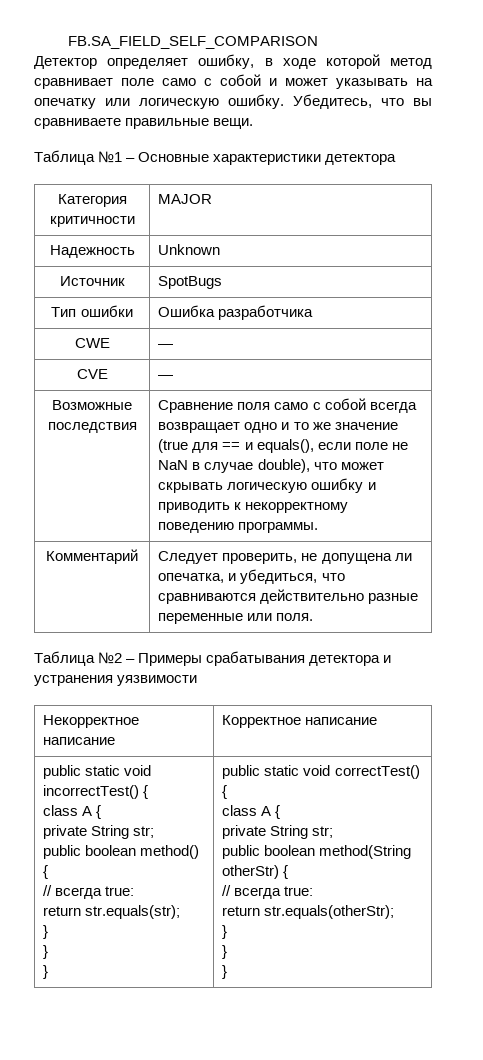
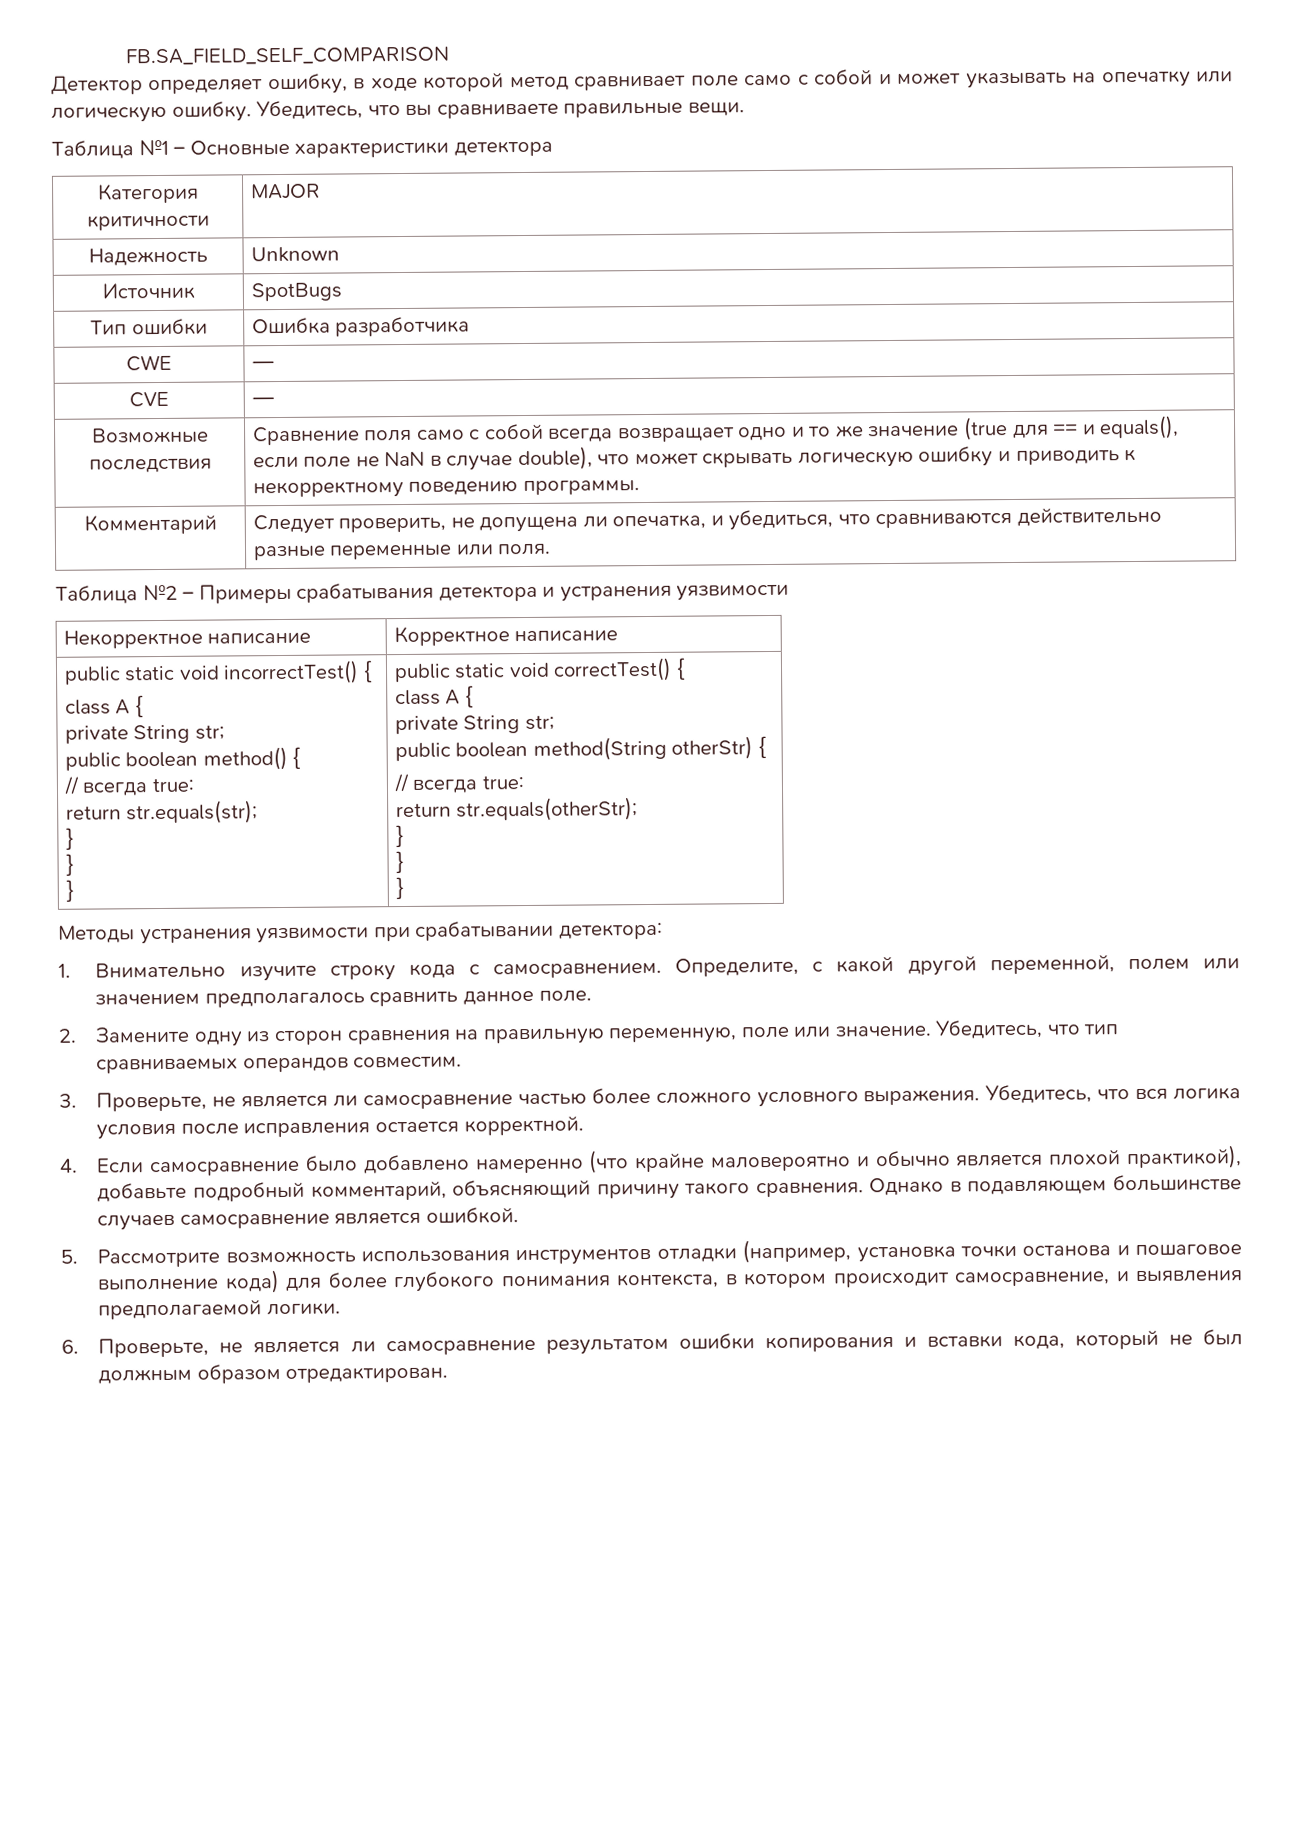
(228, 972) none -> [58,920,663,945] [58,954,1240,982] [95,990,592,1008] [58,1019,1120,1047] [96,1056,463,1074] [59,1084,1241,1112] [96,1115,584,1140] [60,1145,1242,1177] [97,1174,1242,1202] [97,1207,519,1231] [60,1239,1242,1268] [97,1270,1243,1294] [98,1299,341,1320] [61,1329,1243,1358] [98,1364,449,1384] // Методы устранения уязвимости при срабатывании детектора: // 1. Внимательно изучите строку кода с самосравнением. Определите, с какой другой переменной, полем или значением предполагалось сравнить данное поле. // 2. Замените одну из сторон сравнения на правильную переменную, поле или значение. Убедитесь, что тип сравниваемых операндов совместим. // 3. Проверьте, не является ли самосравнение частью более сложного условного выражения. Убедитесь, что вся логика условия после исправления остается корректной. // 4. Если самосравнение было добавлено намеренно (что крайне маловероятно и обычно является плохой практикой), добавьте подробный комментарий, объясняющий причину такого сравнения. Однако в подавляющем большинстве случаев самосравнение является ошибкой. // 5. Рассмотрите возможность использования инструментов отладки (например, установка точки останова и пошаговое выполнение кода) для более глубокого понимания контекста, в котором происходит самосравнение, и выявления предполагаемой логики. // 6. Проверьте, не является ли самосравнение результатом ошибки копирования и вставки кода, который не был должным образом отредактирован.

